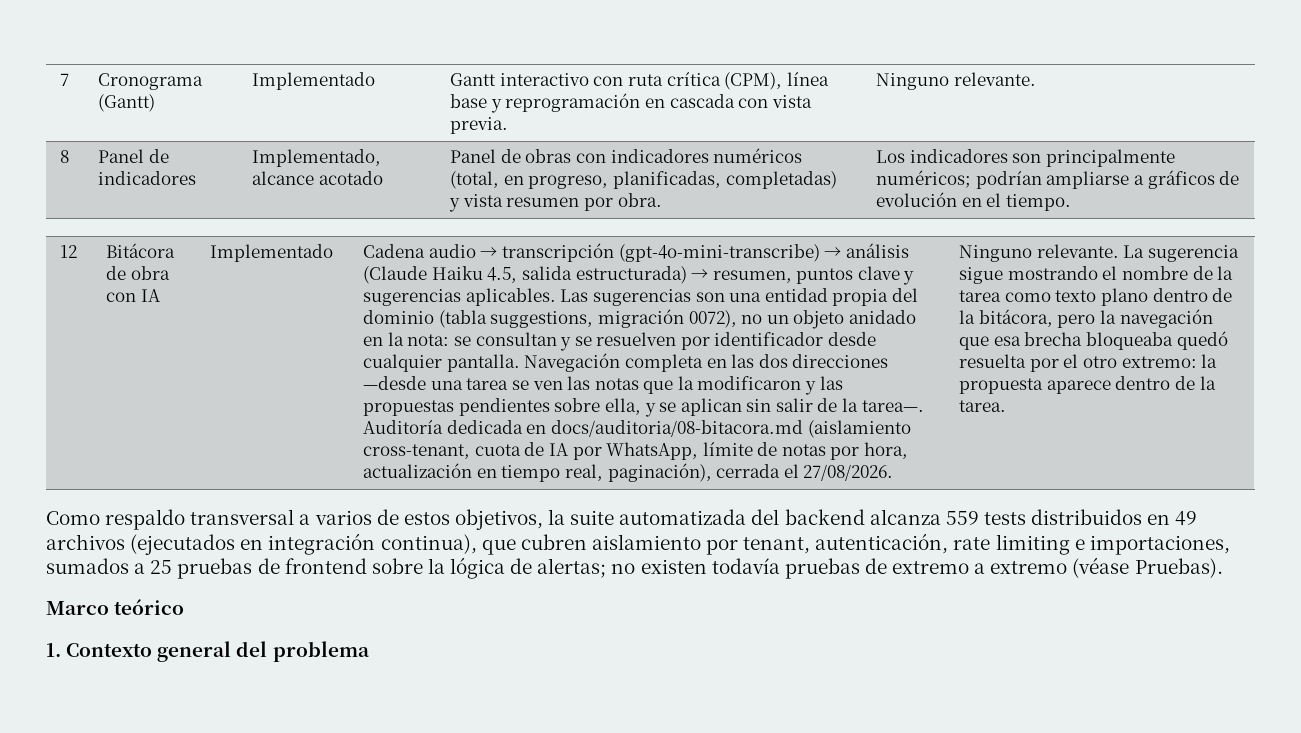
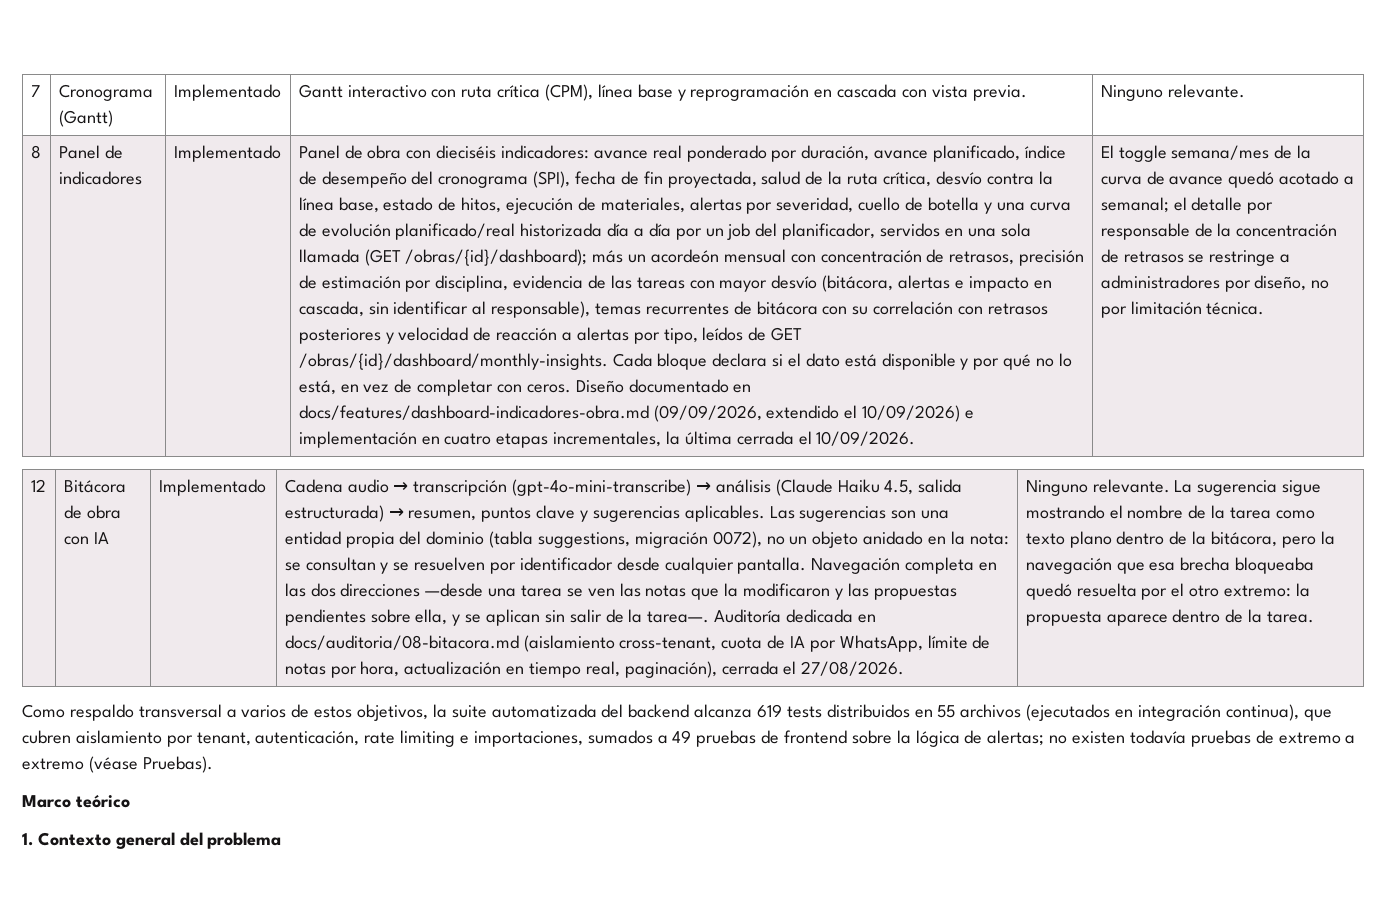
[252,149,382,167] [252,171,383,185] [450,148,803,163] [450,171,837,189] [449,193,662,212] [876,149,1175,167] [876,170,1240,189] [876,192,1071,211] Implementado, alcance acotado | Panel de obras con indicadores numéricos (total, en progreso, planificadas, completadas) y vista resumen por obra. | Los indicadores son principalmente numéricos; podrían ampliarse a gráficos de evolución en el tiempo. -> [173,145,281,162] [298,145,1066,162] [298,171,1053,188] [298,197,1071,214] [298,223,1031,240] [298,249,1085,266] [298,275,1052,292] [298,301,1048,318] [298,327,803,344] [298,353,1072,370] [298,379,752,396] [298,405,975,422] [298,431,916,448] [1100,145,1312,162] [1100,171,1355,188] [1100,197,1274,214] [1100,223,1338,240] [1100,249,1291,266] [1100,275,1330,292] [1100,301,1265,318] Implementado | Panel de obra con dieciséis indicadores: avance real ponderado por duración, avance planificado, índice de desempeño del cronograma (SPI), fecha de fin proyectada, salud de la ruta crítica, desvío contra la línea base, estado de hitos, ejecución de materiales, alertas por severidad, cuello de botella y una curva de evolución planificado/real historizada día a día por un job del planificador, servidos en una sola llamada (GET /obras/{id}/dashboard); más un acordeón mensual con concentración de retrasos, precisión de estimación por disciplina, evidencia de las tareas con mayor desvío (bitácora, alertas e impacto en cascada, sin identificar al responsable), temas recurrentes de bitácora con su correlación con retrasos posteriores y velocidad de reacción a alertas por tipo, leídos de GET /obras/{id}/dashboard/monthly-insights. Cada bloque declara si el dato está disponible y por qué no lo está, en vez de completar con ceros. Diseño documentado en docs/features/dashboard-indicadores-obra.md (09/09/2026, extendido el 10/09/2026) e implementación en cuatro etapas incrementales, la última cerrada el 10/09/2026. | El toggle semana/mes de la curva de avance quedó acotado a semanal; el detalle por responsable de la concentración de retrasos se restringe a administradores por diseño, no por limitación técnica.
[945,511,979,525] 559 -> [757,704,783,718] 619
[1175,511,1198,526] 49 -> [937,705,956,718] 55
[150,560,173,574] 25 -> [672,730,692,743] 49

